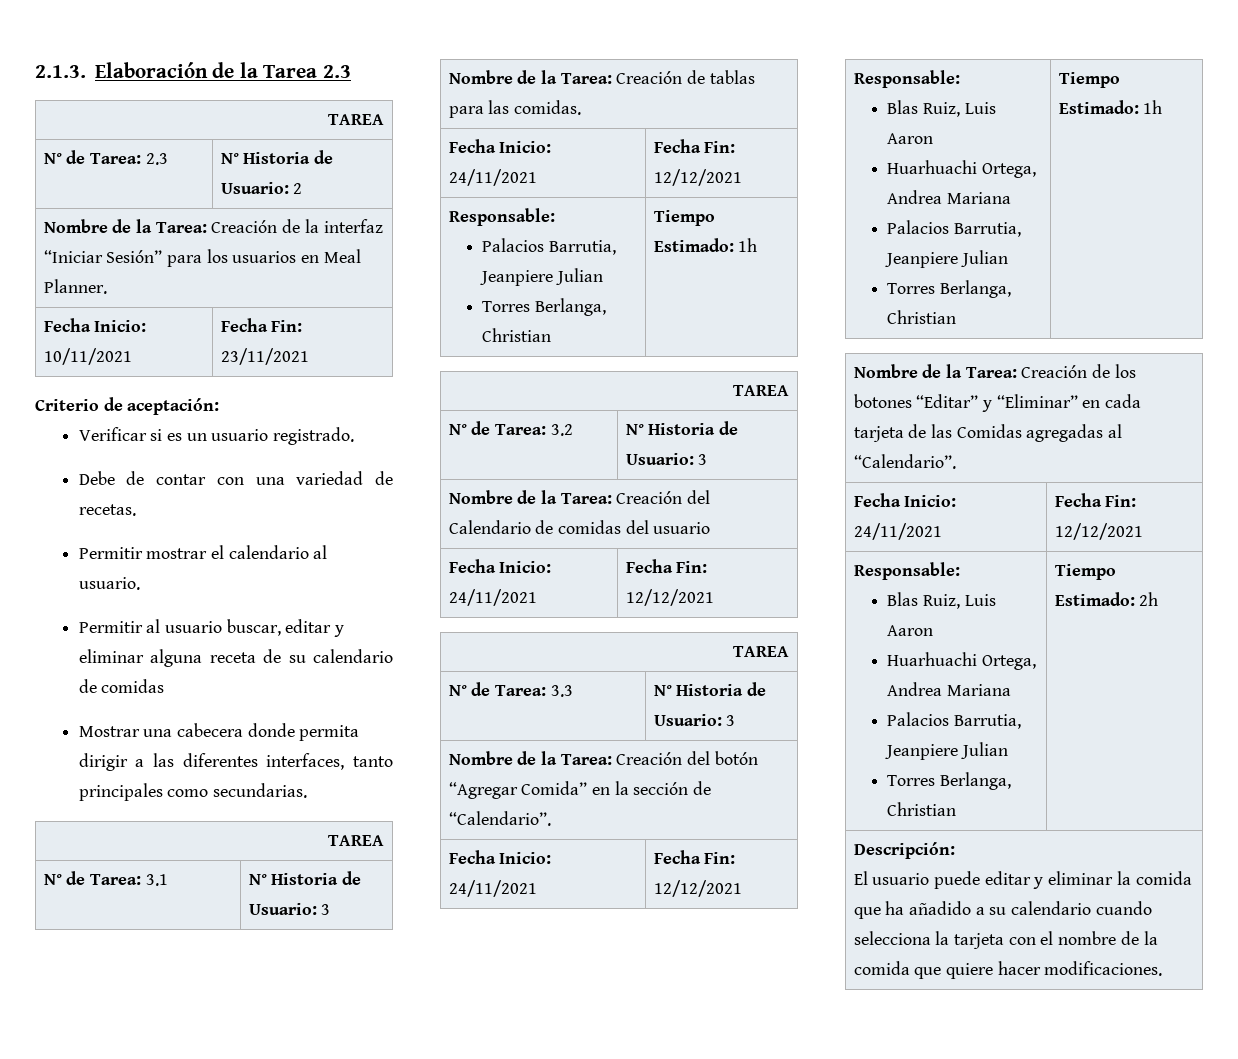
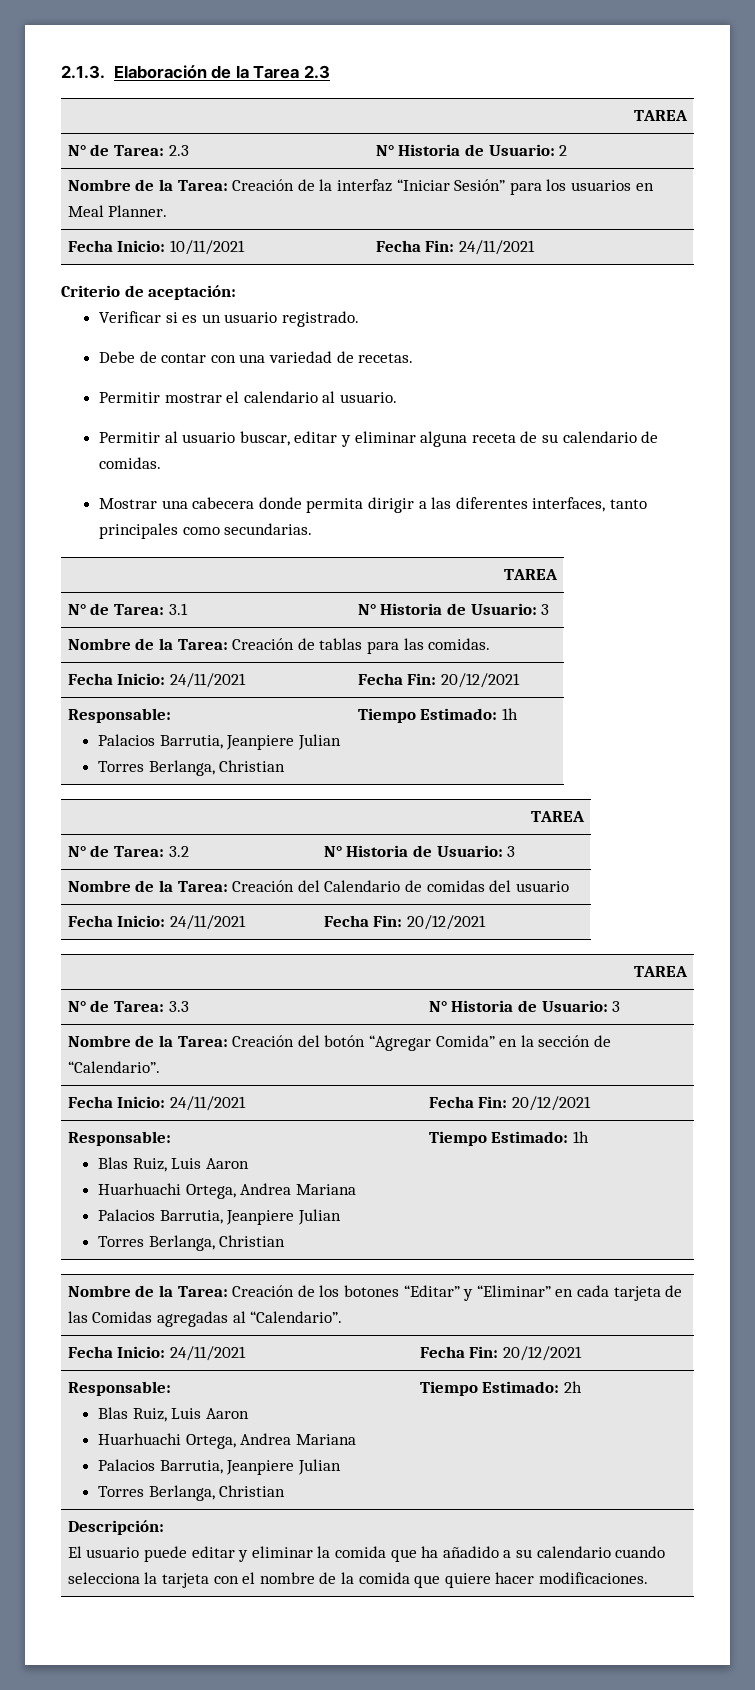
[220,348,309,365] 23/11/2021 -> [459,240,536,255] 24/11/2021
[101,679,165,693] comidas -> [99,457,162,469] comidas.
[653,169,742,186] 12/12/2021 -> [441,673,521,688] 20/12/2021
[625,589,714,606] 12/12/2021 -> [407,915,487,930] 20/12/2021
[653,880,742,897] 12/12/2021 -> [512,1096,592,1111] 20/12/2021
[1054,523,1143,540] 12/12/2021 -> [503,1346,583,1361] 20/12/2021

